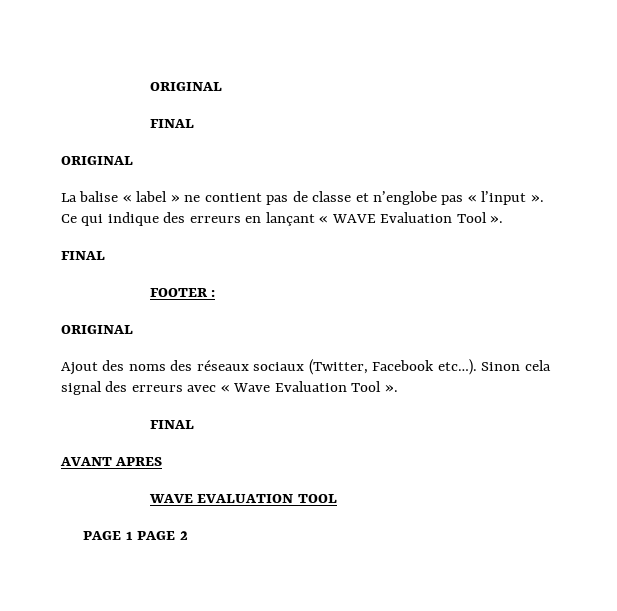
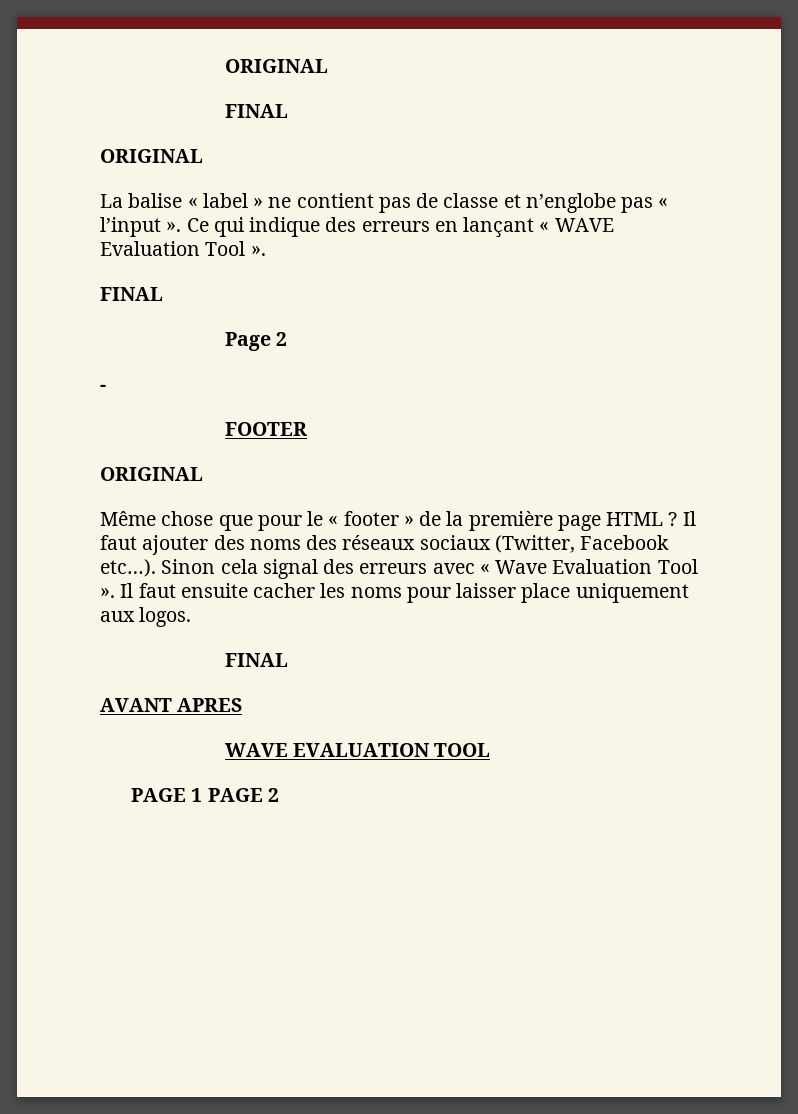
(105, 255) none -> [224,332,288,351] [100,384,106,391] // Page 2 // -
[211,290,216,297] [61,325,133,334] [61,362,98,375] : // ORIGINAL // Ajout -> [100,467,203,481] [100,511,696,531] [100,535,209,555] // ORIGINAL // Même chose que pour le « footer » de la première page HTML ? Il faut ajouter
(398, 388) none -> [120,583,689,603] [100,607,192,627] Il faut ensuite cacher les noms pour laisser place uniquement aux logos.

